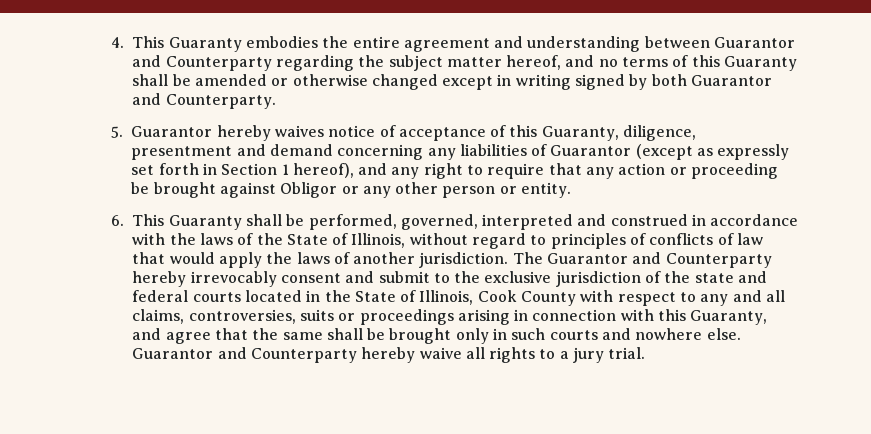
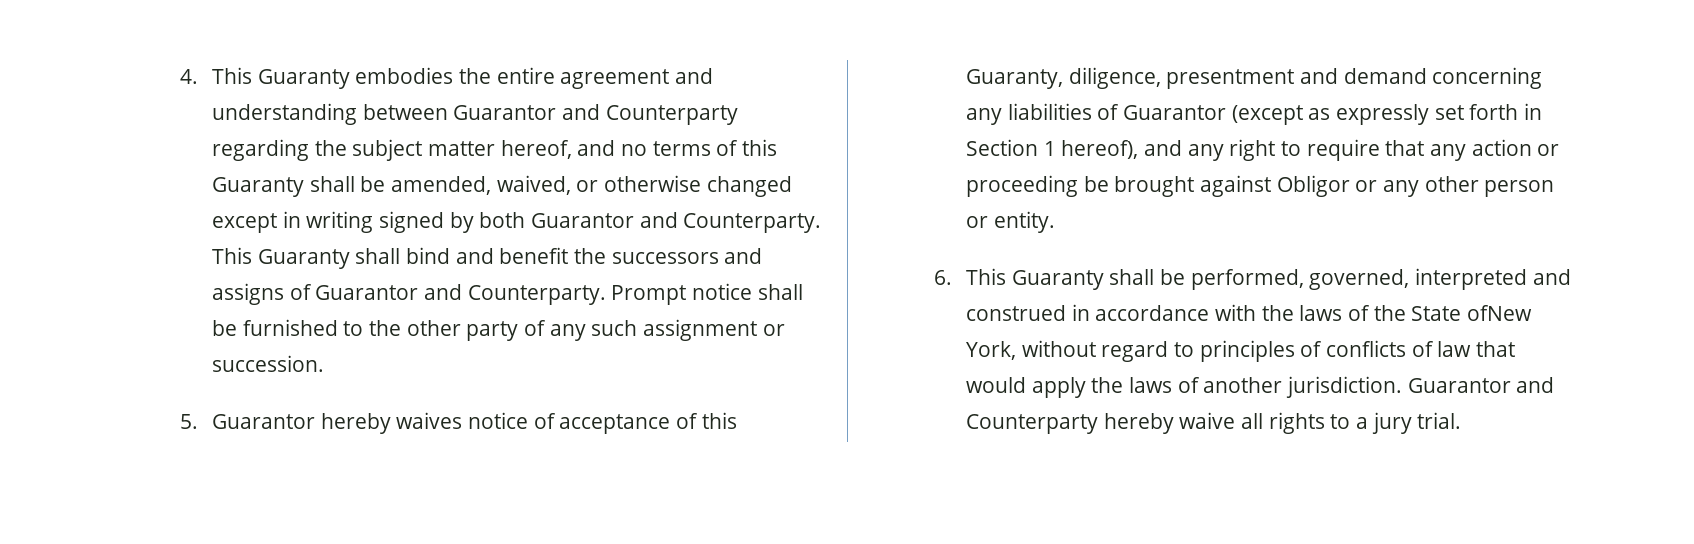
[194,74,267,86] amended -> [390,175,571,195] amended, waived,
(276, 101) none -> [211,247,763,269] [211,283,803,305] [211,319,785,341] [211,355,324,372] This Guaranty shall bind and benefit the successors and assigns of Guarantor and Counterparty. Prompt notice shall be furnished to the other party of any such assignment or succession.
[332,233,406,248] of Illinois, -> [1466,305,1532,321] [965,341,1016,360] ofNew York,
[512,252,772,268] [132,271,768,287] [132,290,786,306] [132,309,768,325] [132,328,741,344] The Guarantor and Counterparty hereby irrevocably consent and submit to the exclusive jurisdiction of the state and federal courts located in the State of Illinois, Cook County with respect to any and all claims, controversies, suits or proceedings arising in connection with this Guaranty, and agree that the same shall be brought only in such courts and nowhere else. -> (1402, 387) none

